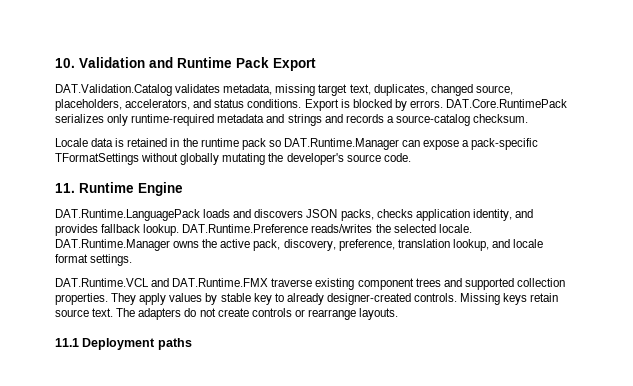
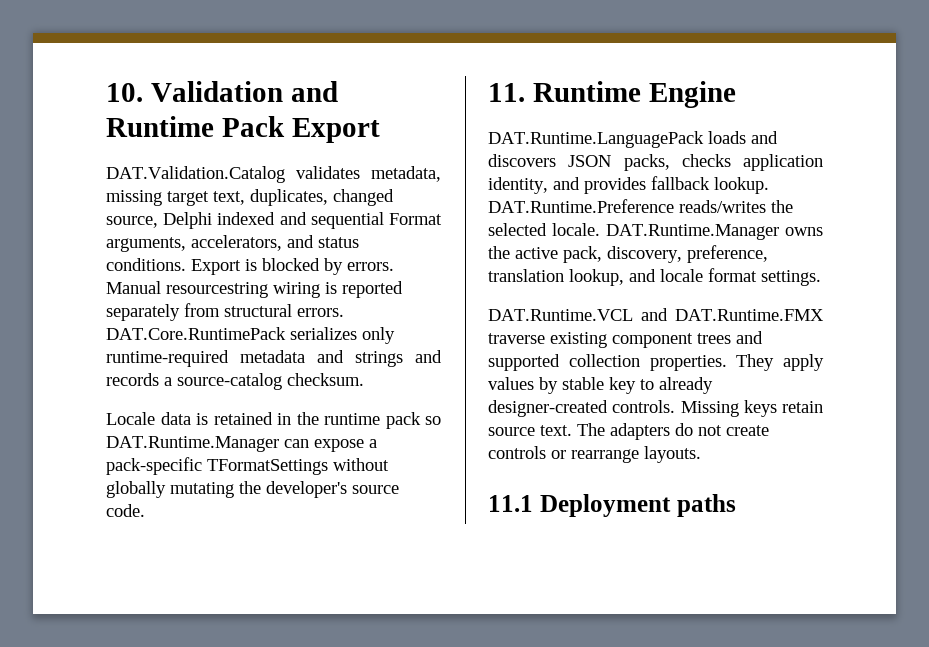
[55,99,122,111] placeholders, -> [163,212,442,229] [106,237,186,252] Delphi indexed and sequential Format arguments,
(443, 104) none -> [106,281,403,298] [106,303,344,321] Manual resourcestring wiring is reported separately from structural errors.

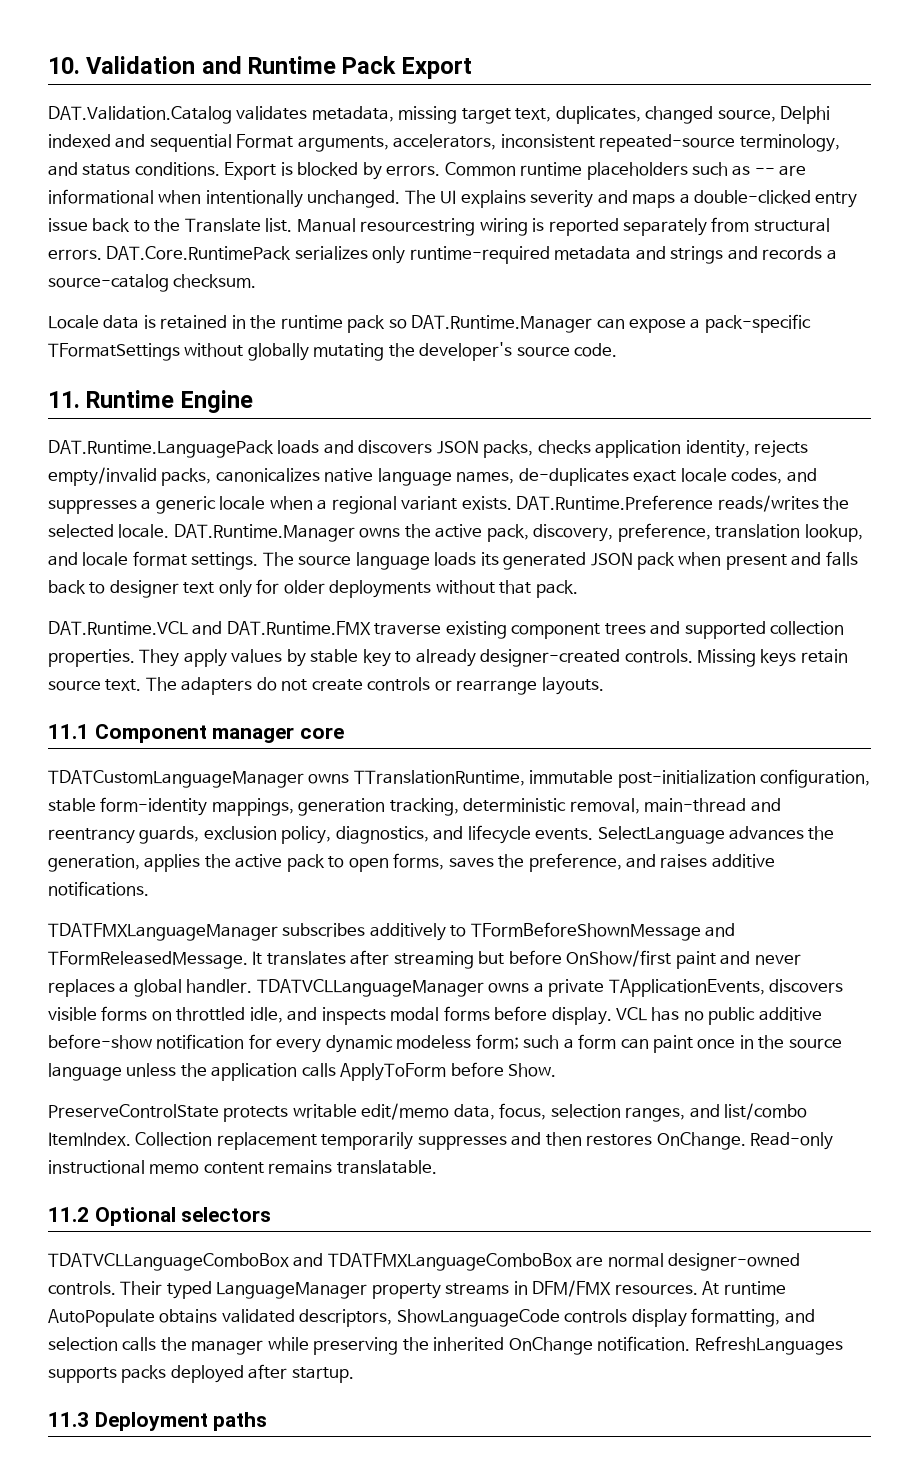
(282, 243) none -> [500,134,840,152] inconsistent repeated-source terminology,
(394, 266) none -> [444,162,807,180] [48,189,858,208] [48,218,293,232] Common runtime placeholders such as -- are informational when intentionally unchanged. The UI explains severity and maps a double-clicked entry issue back to the Translate list.
[553,176,769,194] and provides fallback lookup. -> [754,440,809,458] [48,467,817,486] [48,496,512,514] rejects empty/invalid packs, canonicalizes native language names, de-duplicates exact locale codes, and suppresses a generic locale when a regional variant exists.
(821, 278) none -> [262,551,858,570] [48,579,578,598] The source language loads its generated JSON pack when present and falls back to designer text only for older deployments without that pack.
(533, 503) none -> [94,724,345,743] [48,769,871,788] [48,797,781,816] [48,825,835,844] [48,853,775,872] [48,881,149,896] [48,922,736,941] [48,950,801,969] [48,979,844,997] [48,1006,822,1025] [48,1034,842,1053] [48,1062,557,1081] [48,1103,808,1122] [48,1132,834,1150] [48,1160,437,1174] [48,1207,272,1226] [48,1253,801,1271] [48,1280,786,1299] [48,1308,815,1327] [48,1336,843,1355] [48,1364,354,1383] [48,1412,89,1427] Component manager core // TDATCustomLanguageManager owns TTranslationRuntime, immutable post-initialization configuration, stable form-identity mappings, generation tracking, deterministic removal, main-thread and reentrancy guards, exclusion policy, diagnostics, and lifecycle events. SelectLanguage advances the generation, applies the active pack to open forms, saves the preference, and raises additive notifications. // TDATFMXLanguageManager subscribes additively to TFormBeforeShownMessage and TFormReleasedMessage. It translates after streaming but before OnShow/first paint and never replaces a global handler. TDATVCLLanguageManager owns a private TApplicationEvents, discovers visible forms on throttled idle, and inspects modal forms before display. VCL has no public additive before-show notification for every dynamic modeless form; such a form can paint once in the source language unless the application calls ApplyToForm before Show. // PreserveControlState protects writable edit/memo data, focus, selection ranges, and list/combo ItemIndex. Collection replacement temporarily suppresses and then restores OnChange. Read-only instructional memo content remains translatable. // 11.2 Optional selectors // TDATVCLLanguageComboBox and TDATFMXLanguageComboBox are normal designer-owned controls. Their typed LanguageManager property streams in DFM/FMX resources. At runtime AutoPopulate obtains validated descriptors, ShowLanguageCode controls display formatting, and selection calls the manager while preserving the inherited OnChange notification. RefreshLanguages supports packs deployed after startup. // 11.3

